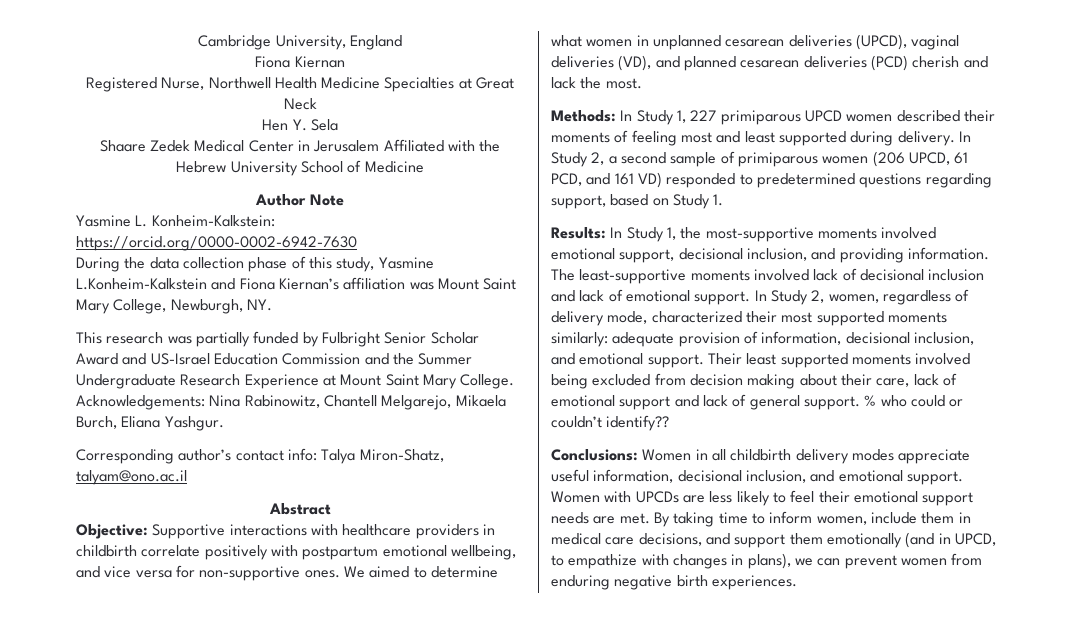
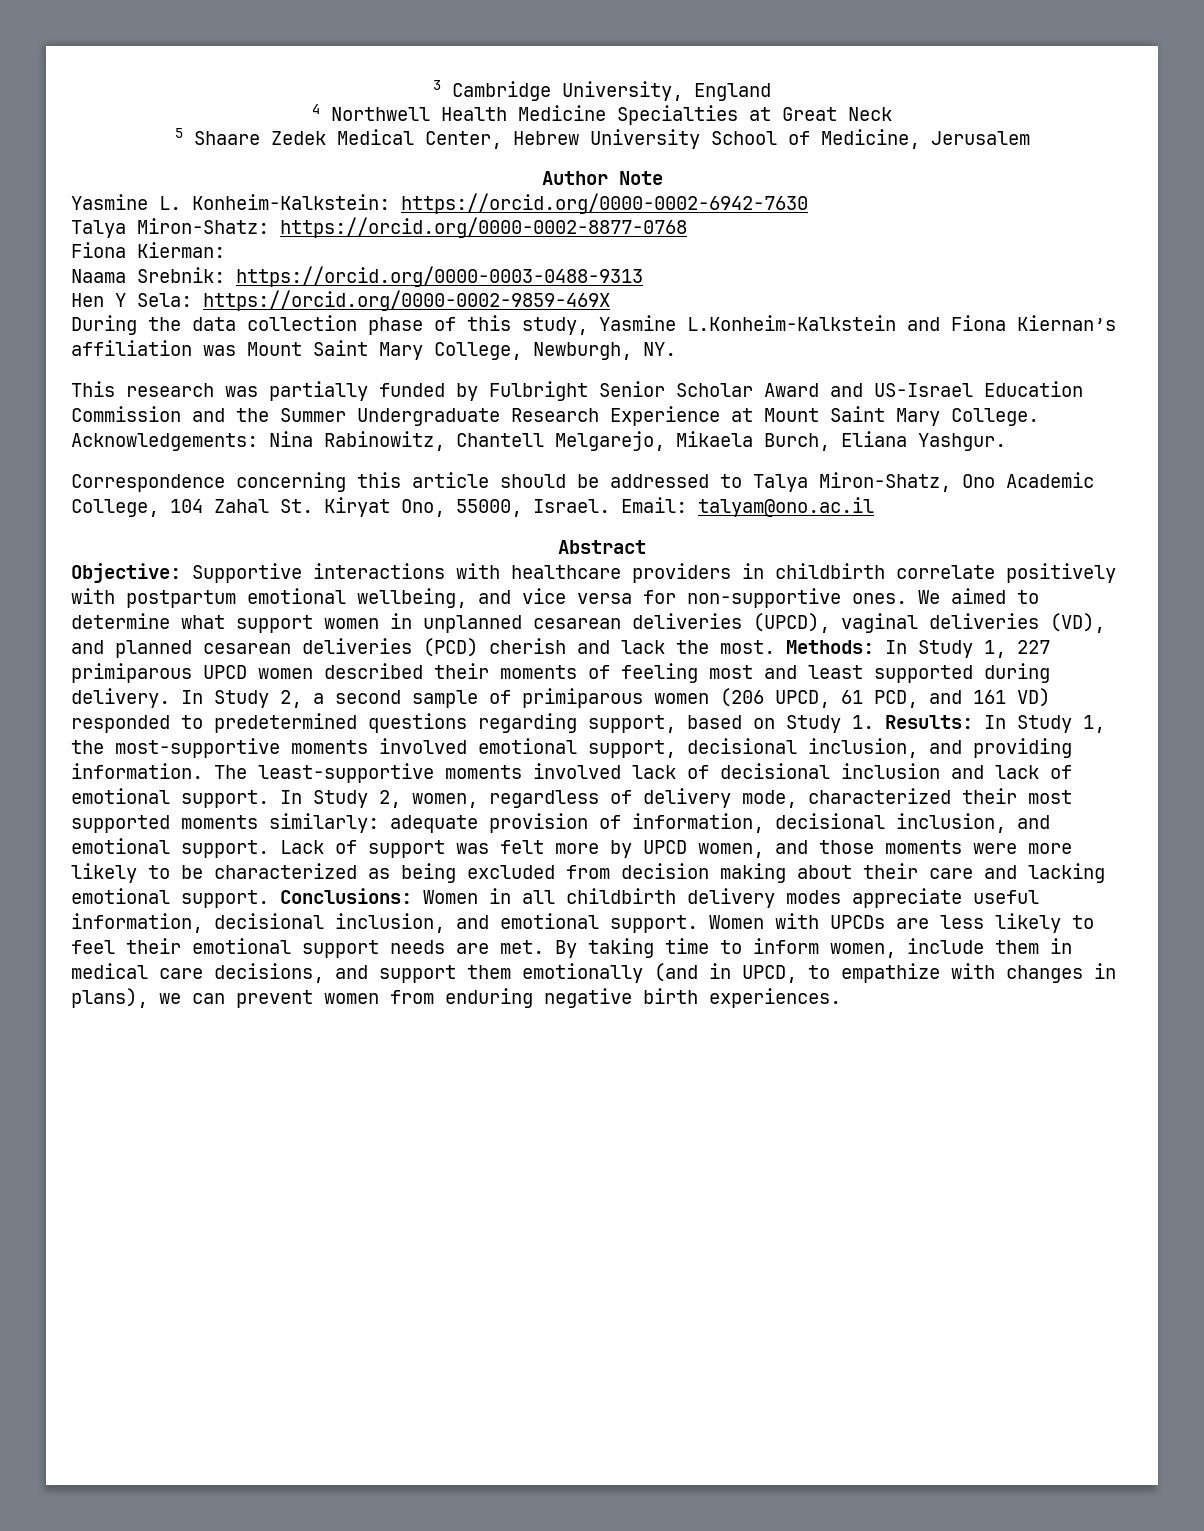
(198, 42) none -> [433,80,441,90] 3
[255,56,345,68] [85,77,205,92] Fiona Kiernan // Registered Nurse, -> [312,104,320,114] 4
[262,119,338,131] [99,139,501,152] Hen Y. Sela // Shaare Zedek Medical Center in Jerusalem Affiliated with the -> [174,128,502,149] 5 Shaare Zedek Medical Center,
[364,161,424,173] Medicine -> [820,129,1030,149] Medicine, Jerusalem
(357, 243) none -> [71,217,687,238] [71,242,225,258] [71,266,643,287] [71,290,610,311] // Talya Miron-Shatz: https://orcid.org/0000-0002-8877-0768 // Fiona Kierman: // Naama Srebnik: https://orcid.org/0000-0003-0488-9313 // Hen Y Sela: https://orcid.org/0000-0002-9859-469X
[76,448,444,464] Corresponding author’s contact info: Talya Miron-Shatz, -> [71,472,1094,492] [71,497,687,517] Correspondence concerning this article should be addressed to Talya Miron-Shatz, Ono Academic College, 104 Zahal St. Kiryat Ono, 55000, Israel. Email:
(582, 41) none -> [236,615,313,633] support
(642, 83) // -> (775, 647) none
(724, 200) // -> (874, 722) none
[707,353,971,368] Their least supported moments involved -> [280,840,1072,858] [71,863,390,883] Lack of support was felt more by UPCD women, and those moments were more likely to be characterized as
[876,373,957,387] [551,394,964,410] [551,415,670,431] care, lack of emotional support and lack of general support. % who could or couldn’t identify?? // -> [929,863,1105,883] [71,888,269,908] care and lacking emotional support.

